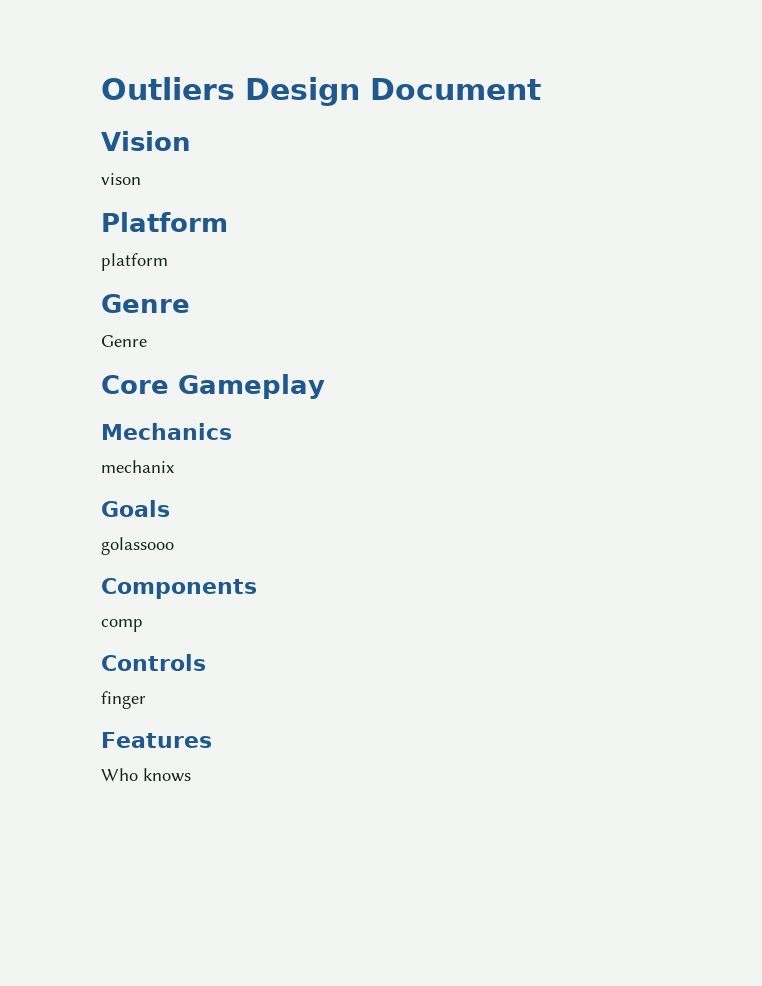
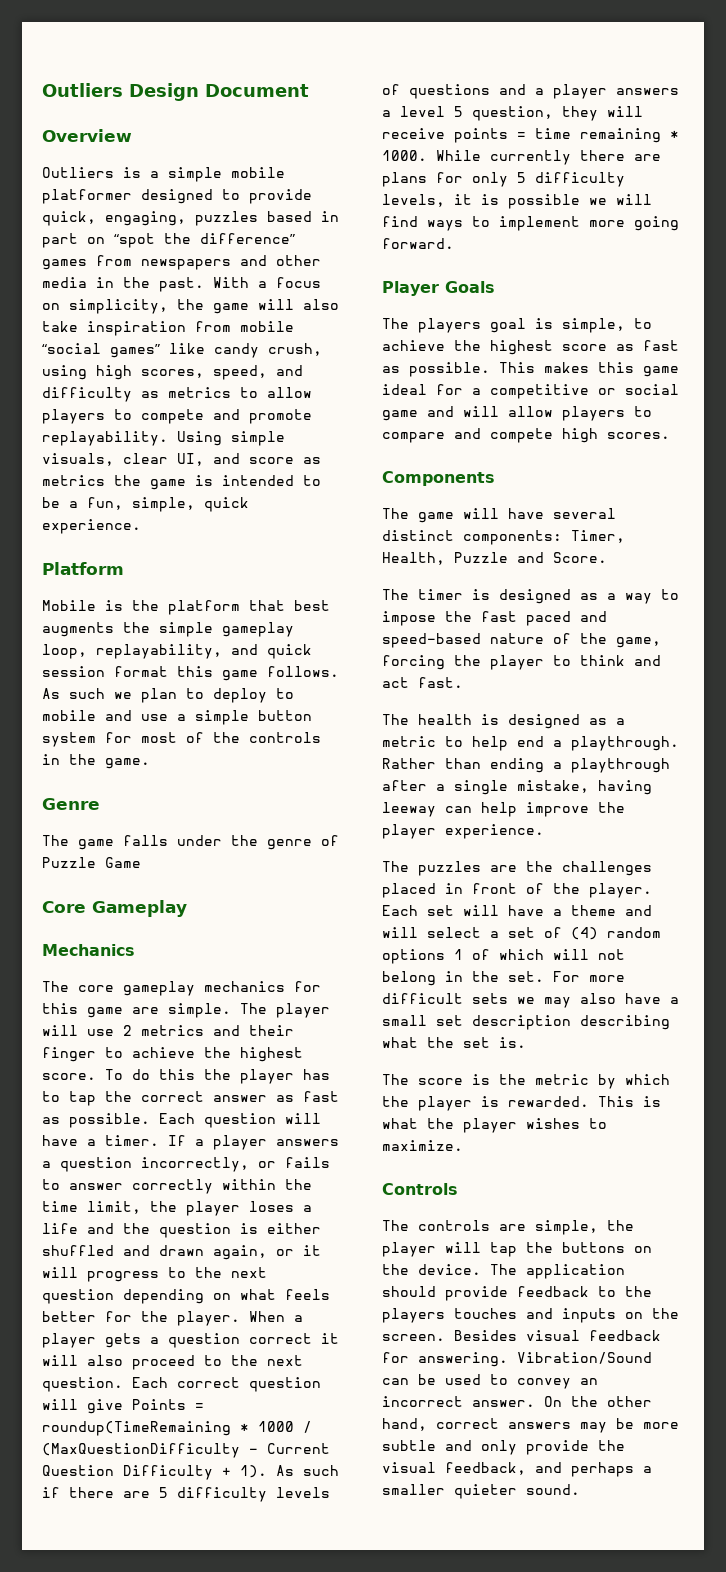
[101,131,191,151] [101,173,141,185] [101,212,228,232] [101,253,168,271] [101,294,190,313] [101,335,147,347] [101,374,325,399] [101,423,232,440] [101,460,174,473] [101,500,170,517] [101,537,174,555] [101,578,257,599] [101,619,143,632] [101,654,206,671] [101,691,146,709] [101,732,212,748] [101,768,191,782] Vision // vison // Platform // platform // Genre // Genre // Core Gameplay // Mechanics // mechanix // Goals // golassooo // Components // comp // Controls // finger // Features // Who knows -> [42,129,132,142] [42,167,285,182] [42,189,312,204] [42,211,339,226] [42,233,295,248] [42,255,321,270] [42,277,321,292] [42,299,339,314] [42,321,294,336] [42,343,322,358] [42,365,303,380] [42,387,312,402] [42,409,312,424] [42,431,285,446] [42,453,321,466] [42,475,321,490] [42,497,249,512] [42,519,141,534] [42,562,124,575] [42,600,330,615] [42,622,294,637] [42,644,312,659] [42,666,339,681] [42,688,294,703] [42,710,312,725] [42,732,321,747] [42,754,150,769] [42,798,100,810] [42,835,339,850] [42,857,141,868] [42,900,187,917] [42,944,135,956] [42,981,321,996] [42,1003,330,1018] [42,1025,294,1036] [42,1047,303,1062] [42,1069,330,1084] [42,1091,339,1106] [42,1113,321,1128] [42,1135,339,1150] [42,1157,330,1172] [42,1179,312,1194] [42,1201,312,1216] [42,1223,321,1238] [42,1245,321,1260] [42,1267,267,1282] [42,1289,330,1304] [42,1311,303,1326] [42,1333,339,1348] [42,1355,303,1370] [42,1377,321,1392] [42,1399,204,1414] [42,1421,312,1436] [42,1443,330,1458] [42,1465,339,1480] [42,1487,330,1502] [382,84,679,99] [382,106,643,121] [382,128,679,143] [382,150,661,165] [382,172,625,187] [382,194,652,209] [382,216,679,231] [382,238,454,249] [382,281,495,296] [382,318,652,333] [382,340,679,355] [382,362,679,377] [382,384,679,399] [382,406,652,421] [382,428,670,443] [382,471,495,486] [382,508,616,523] [382,530,625,545] [382,552,607,565] [382,589,679,604] [382,611,607,626] [382,633,661,648] [382,655,661,670] [382,677,463,688] [382,714,625,729] [382,736,679,751] [382,758,670,773] [382,780,652,795] [382,802,625,817] [382,824,544,839] [382,861,652,876] [382,883,652,898] [382,905,652,916] [382,927,661,940] [382,949,625,964] [382,971,625,986] [382,993,679,1008] [382,1015,670,1030] [382,1037,526,1048] [382,1074,670,1089] [382,1096,661,1111] [382,1118,607,1133] [382,1140,463,1151] [382,1183,458,1195] [382,1220,634,1235] [382,1242,652,1257] [382,1264,625,1279] [382,1286,652,1301] [382,1308,679,1323] [382,1330,661,1341] [382,1352,652,1367] [382,1374,598,1389] [382,1396,652,1407] [382,1418,679,1433] [382,1440,625,1455] [382,1462,652,1477] [382,1484,580,1499] Overview // Outliers is a simple mobile platformer designed to provide quick, engaging, puzzles based in part on “spot the difference” games from newspapers and other media in the past. With a focus on simplicity, the game will also take inspiration from mobile “social games” like candy crush, using high scores, speed, and difficulty as metrics to allow players to compete and promote replayability. Using simple visuals, clear UI, and score as metrics the game is intended to be a fun, simple, quick experience. // Platform // Mobile is the platform that best augments the simple gameplay loop, replayability, and quick session format this game follows. As such we plan to deploy to mobile and use a simple button system for most of the controls in the game. // Genre // The game falls under the genre of Puzzle Game // Core Gameplay // Mechanics // The core gameplay mechanics for this game are simple. The player will use 2 metrics and their finger to achieve the highest score. To do this the player has to tap the correct answer as fast as possible. Each question will have a timer. If a player answers a question incorrectly, or fails to answer correctly within the time limit, the player loses a life and the question is either shuffled and drawn again, or it will progress to the next question depending on what feels better for the player. When a player gets a question correct it will also proceed to the next question. Each correct question will give Points = roundup(TimeRemaining * 1000 / (MaxQuestionDifficulty – Current Question Difficulty + 1). As such if there are 5 difficulty levels of questions and a player answers a level 5 question, they will receive points = time remaining * 1000. While currently there are plans for only 5 difficulty levels, it is possible we will find ways to implement more going forward. // Player Goals // The players goal is simple, to achieve the highest score as fast as possible. This makes this game ideal for a competitive or social game and will allow players to compare and compete high scores. // Components // The game will have several distinct components: Timer, Health, Puzzle and Score. // The timer is designed as a way to impose the fast paced and speed-based nature of the game, forcing the player to think and act fast. // The health is designed as a metric to help end a playthrough. Rather than ending a playthrough after a single mistake, having leeway can help improve the player experience. // The puzzles are the challenges placed in front of the player. Each set will have a theme and will select a set of (4) random options 1 of which will not belong in the set. For more difficult sets we may also have a small set description describing what the set is. // The score is the metric by which the player is rewarded. This is what the player wishes to maximize. // Controls // The controls are simple, the player will tap the buttons on the device. The application should provide feedback to the players touches and inputs on the screen. Besides visual feedback for answering. Vibration/Sound can be used to convey an incorrect answer. On the other hand, correct answers may be more subtle and only provide the visual feedback, and perhaps a smaller quieter sound.

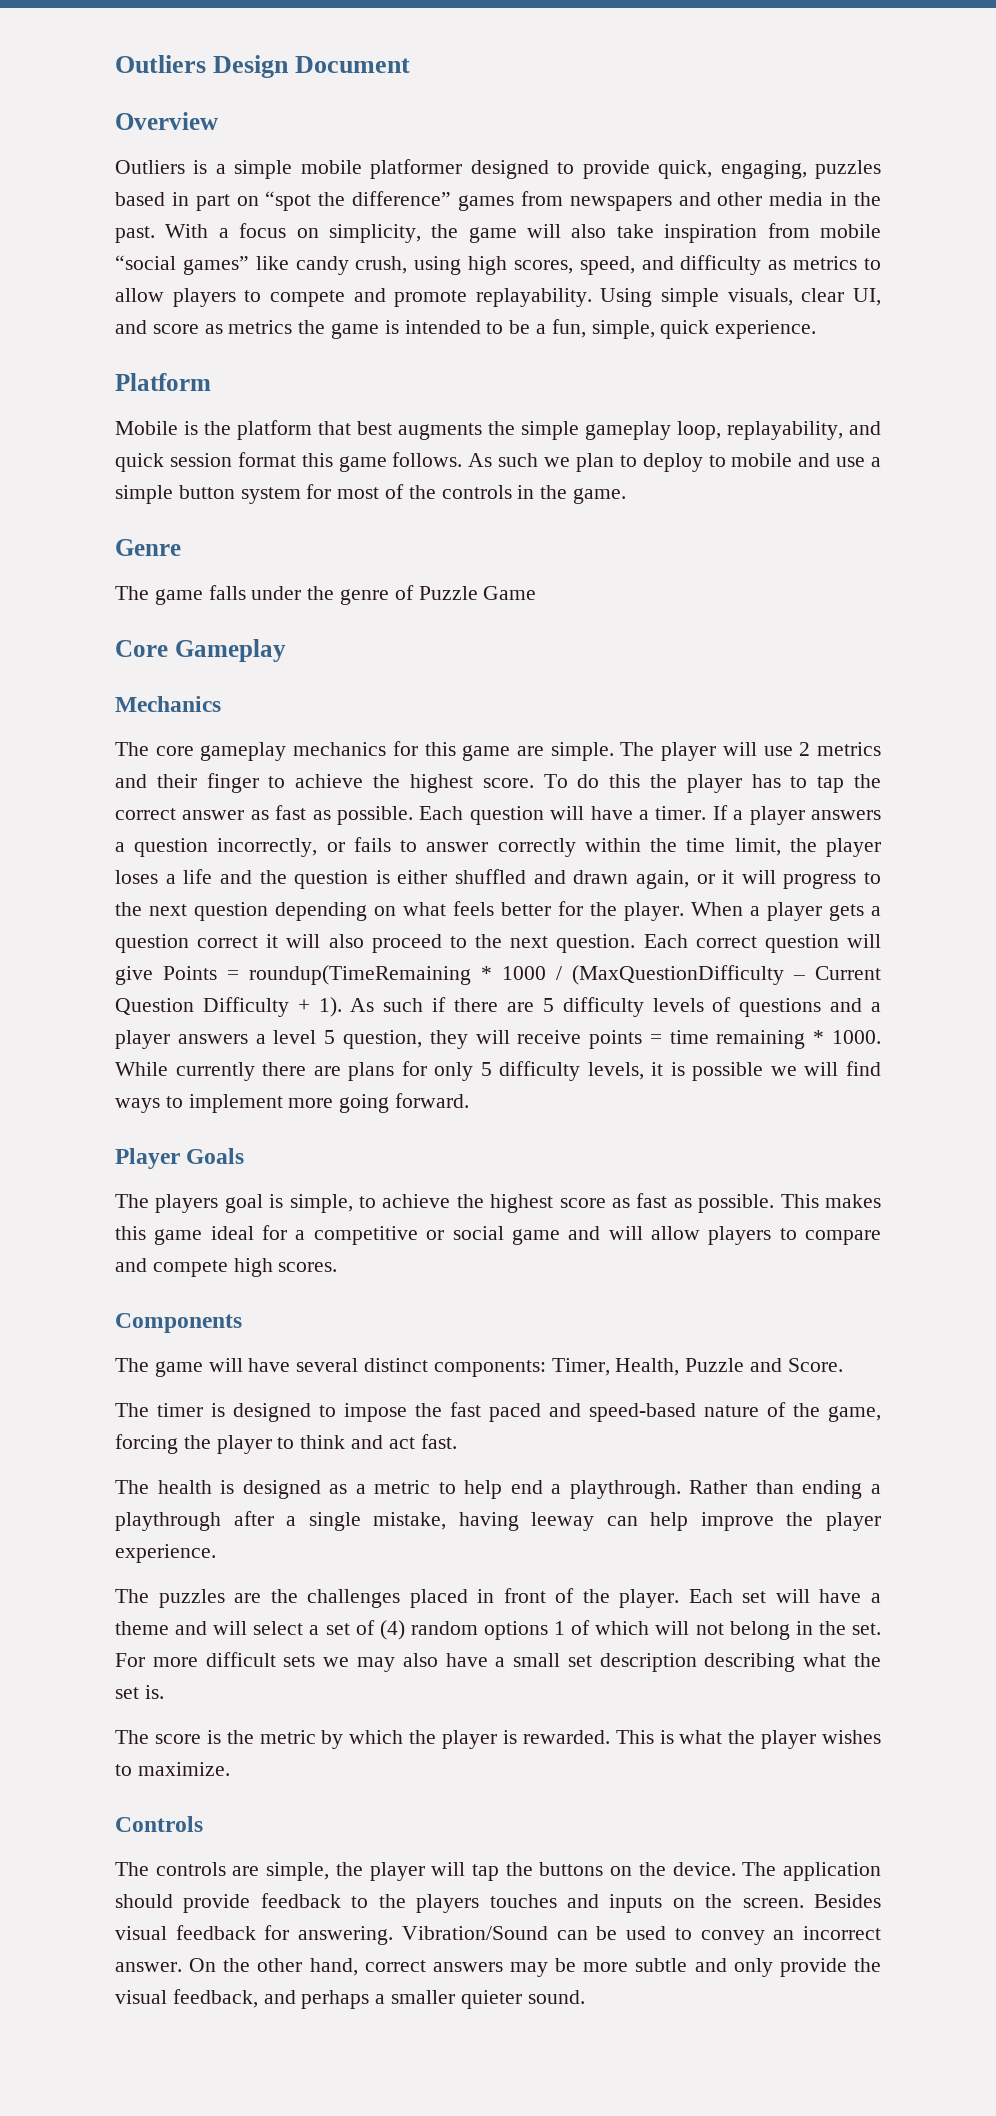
[580,593,652,604] as a way -> (311, 1412) none

